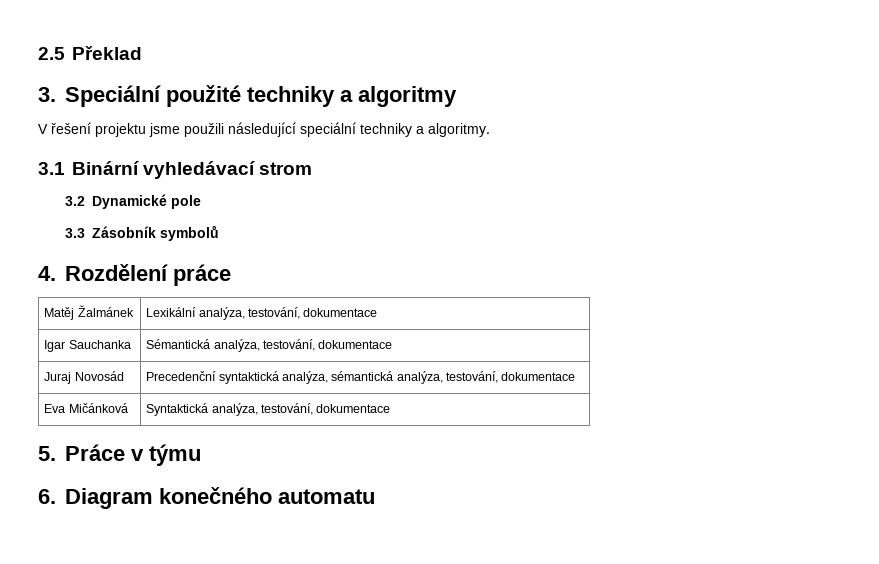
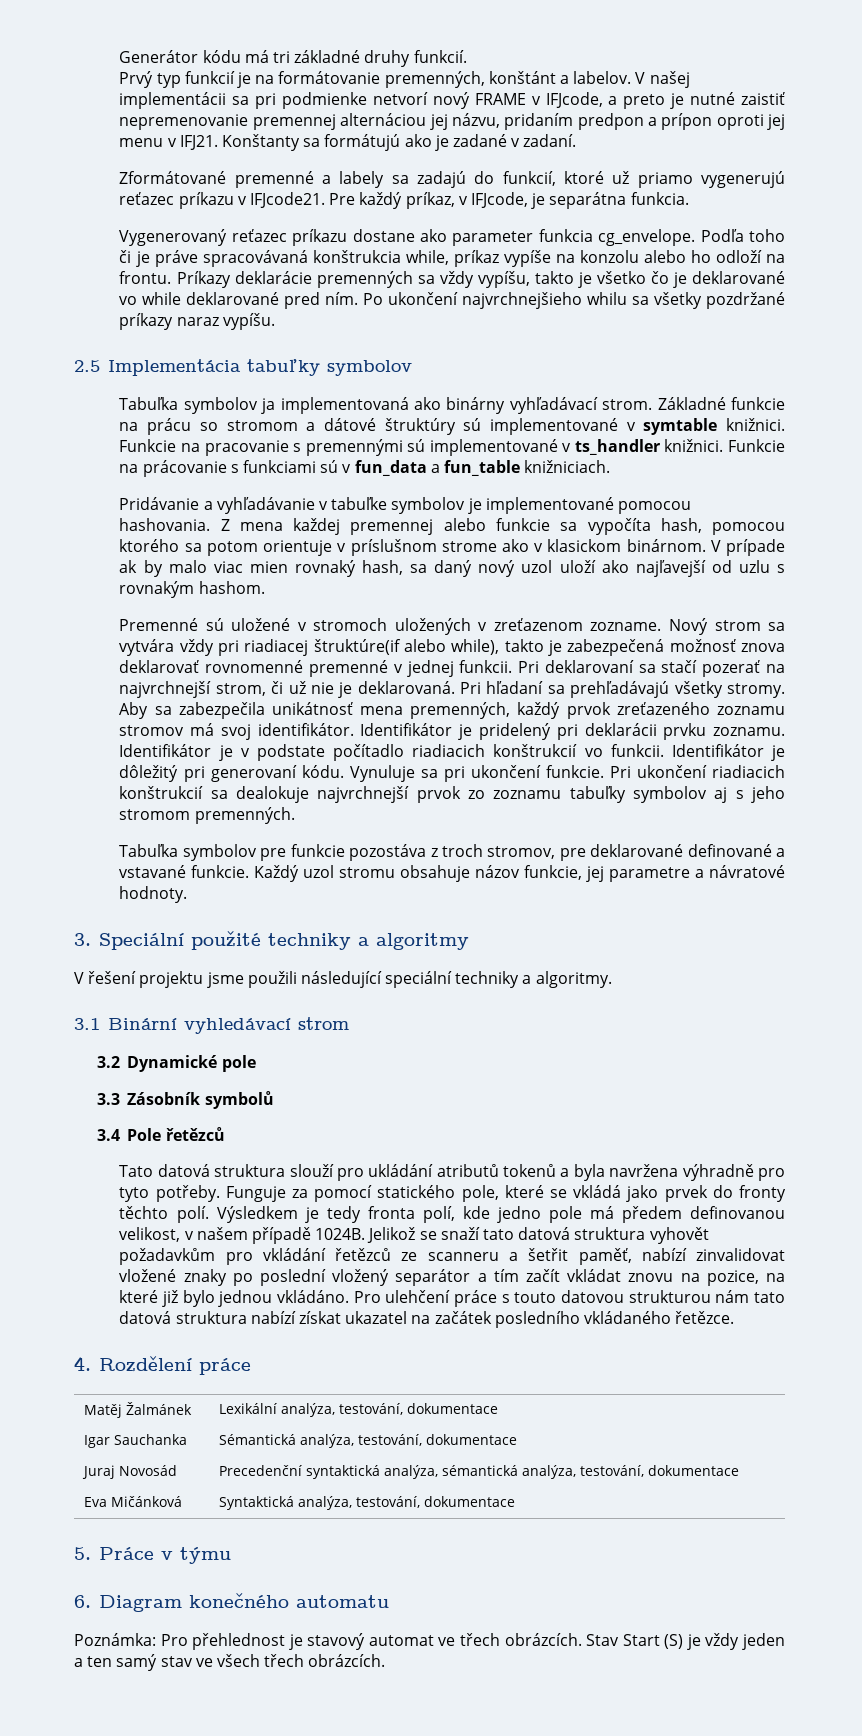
[38,46,142,60] 2.5 Překlad -> [119,50,467,67] [119,71,690,88] [119,92,786,109] [119,113,785,130] [119,134,577,151] [119,171,785,188] [119,192,689,209] [119,229,785,246] [119,250,785,267] [119,271,785,288] [119,292,785,309] [119,313,275,330] [74,359,412,376] [119,397,786,414] [119,418,786,435] [119,439,785,456] [119,460,611,477] [119,497,691,514] [119,518,785,535] [119,539,785,556] [119,560,785,577] [119,581,265,598] [119,618,785,635] [119,639,785,656] [119,660,786,677] [119,681,785,698] [119,702,786,719] [119,723,785,740] [119,744,786,761] [119,765,786,782] [119,786,785,803] [119,807,295,824] [119,844,785,861] [119,865,785,882] [119,886,188,903] Generátor kódu má tri základné druhy funkcií. // Prvý typ funkcií je na formátovanie premenných, konštánt a labelov. V našej implementácii sa pri podmienke netvorí nový FRAME v IFJcode, a preto je nutné zaistiť nepremenovanie premennej alternáciou jej názvu, pridaním predpon a prípon oproti jej menu v IFJ21. Konštanty sa formátujú ako je zadané v zadaní. // Zformátované premenné a labely sa zadajú do funkcií, ktoré už priamo vygenerujú reťazec príkazu v IFJcode21. Pre každý príkaz, v IFJcode, je separátna funkcia. // Vygenerovaný reťazec príkazu dostane ako parameter funkcia cg_envelope. Podľa toho či je práve spracovávaná konštrukcia while, príkaz vypíše na konzolu alebo ho odloží na frontu. Príkazy deklarácie premenných sa vždy vypíšu, takto je všetko čo je deklarované vo while deklarované pred ním. Po ukončení najvrchnejšieho whilu sa všetky pozdržané príkazy naraz vypíšu. // 2.5 Implementácia tabuľky symbolov // Tabuľka symbolov ja implementovaná ako binárny vyhľadávací strom. Základné funkcie na prácu so stromom a dátové štruktúry sú implementované v symtable knižnici. Funkcie na pracovanie s premennými sú implementované v ts_handler knižnici. Funkcie na prácovanie s funkciami sú v fun_data a fun_table knižniciach. // Pridávanie a vyhľadávanie v tabuľke symbolov je implementované pomocou hashovania. Z mena každej premennej alebo funkcie sa vypočíta hash, pomocou ktorého sa potom orientuje v príslušnom strome ako v klasickom binárnom. V prípade ak by malo viac mien rovnaký hash, sa daný nový uzol uloží ako najľavejší od uzlu s rovnakým hashom. // Premenné sú uložené v stromoch uložených v zreťazenom zozname. Nový strom sa vytvára vždy pri riadiacej štruktúre(if alebo while), takto je zabezpečená možnosť znova deklarovať rovnomenné premenné v jednej funkcii. Pri deklarovaní sa stačí pozerať na najvrchnejší strom, či už nie je deklarovaná. Pri hľadaní sa prehľadávajú všetky stromy. Aby sa zabezpečila unikátnosť mena premenných, každý prvok zreťazeného zoznamu stromov má svoj identifikátor. Identifikátor je pridelený pri deklarácii prvku zoznamu. Identifikátor je v podstate počítadlo riadiacich konštrukcií vo funkcii. Identifikátor je dôležitý pri generovaní kódu. Vynuluje sa pri ukončení funkcie. Pri ukončení riadiacich konštrukcií sa dealokuje najvrchnejší prvok zo zoznamu tabuľky symbolov aj s jeho stromom premenných. // Tabuľka symbolov pre funkcie pozostáva z troch stromov, pre deklarované definované a vstavané funkcie. Každý uzol stromu obsahuje názov funkcie, jej parametre a návratové hodnoty.
(220, 233) none -> [96,1127,225,1141] [119,1164,785,1181] [119,1185,786,1202] [119,1206,785,1223] [119,1227,709,1244] [119,1248,785,1265] [119,1269,785,1286] [119,1290,785,1307] [119,1311,735,1328] // 3.4 Pole řetězců // Tato datová struktura slouží pro ukládání atributů tokenů a byla navržena výhradně pro tyto potřeby. Funguje za pomocí statického pole, které se vkládá jako prvek do fronty těchto polí. Výsledkem je tedy fronta polí, kde jedno pole má předem definovanou velikost, v našem případě 1024B. Jelikož se snaží tato datová struktura vyhovět požadavkům pro vkládání řetězců ze scanneru a šetřit paměť, nabízí zinvalidovat vložené znaky po poslední vložený separátor a tím začít vkládat znovu na pozice, na které již bylo jednou vkládáno. Pro ulehčení práce s touto datovou strukturou nám tato datová struktura nabízí získat ukazatel na začátek posledního vkládaného řetězce.
(376, 496) none -> [74,1633,785,1650] [74,1654,386,1671] // Poznámka: Pro přehlednost je stavový automat ve třech obrázcích. Stav Start (S) je vždy jeden a ten samý stav ve všech třech obrázcích.

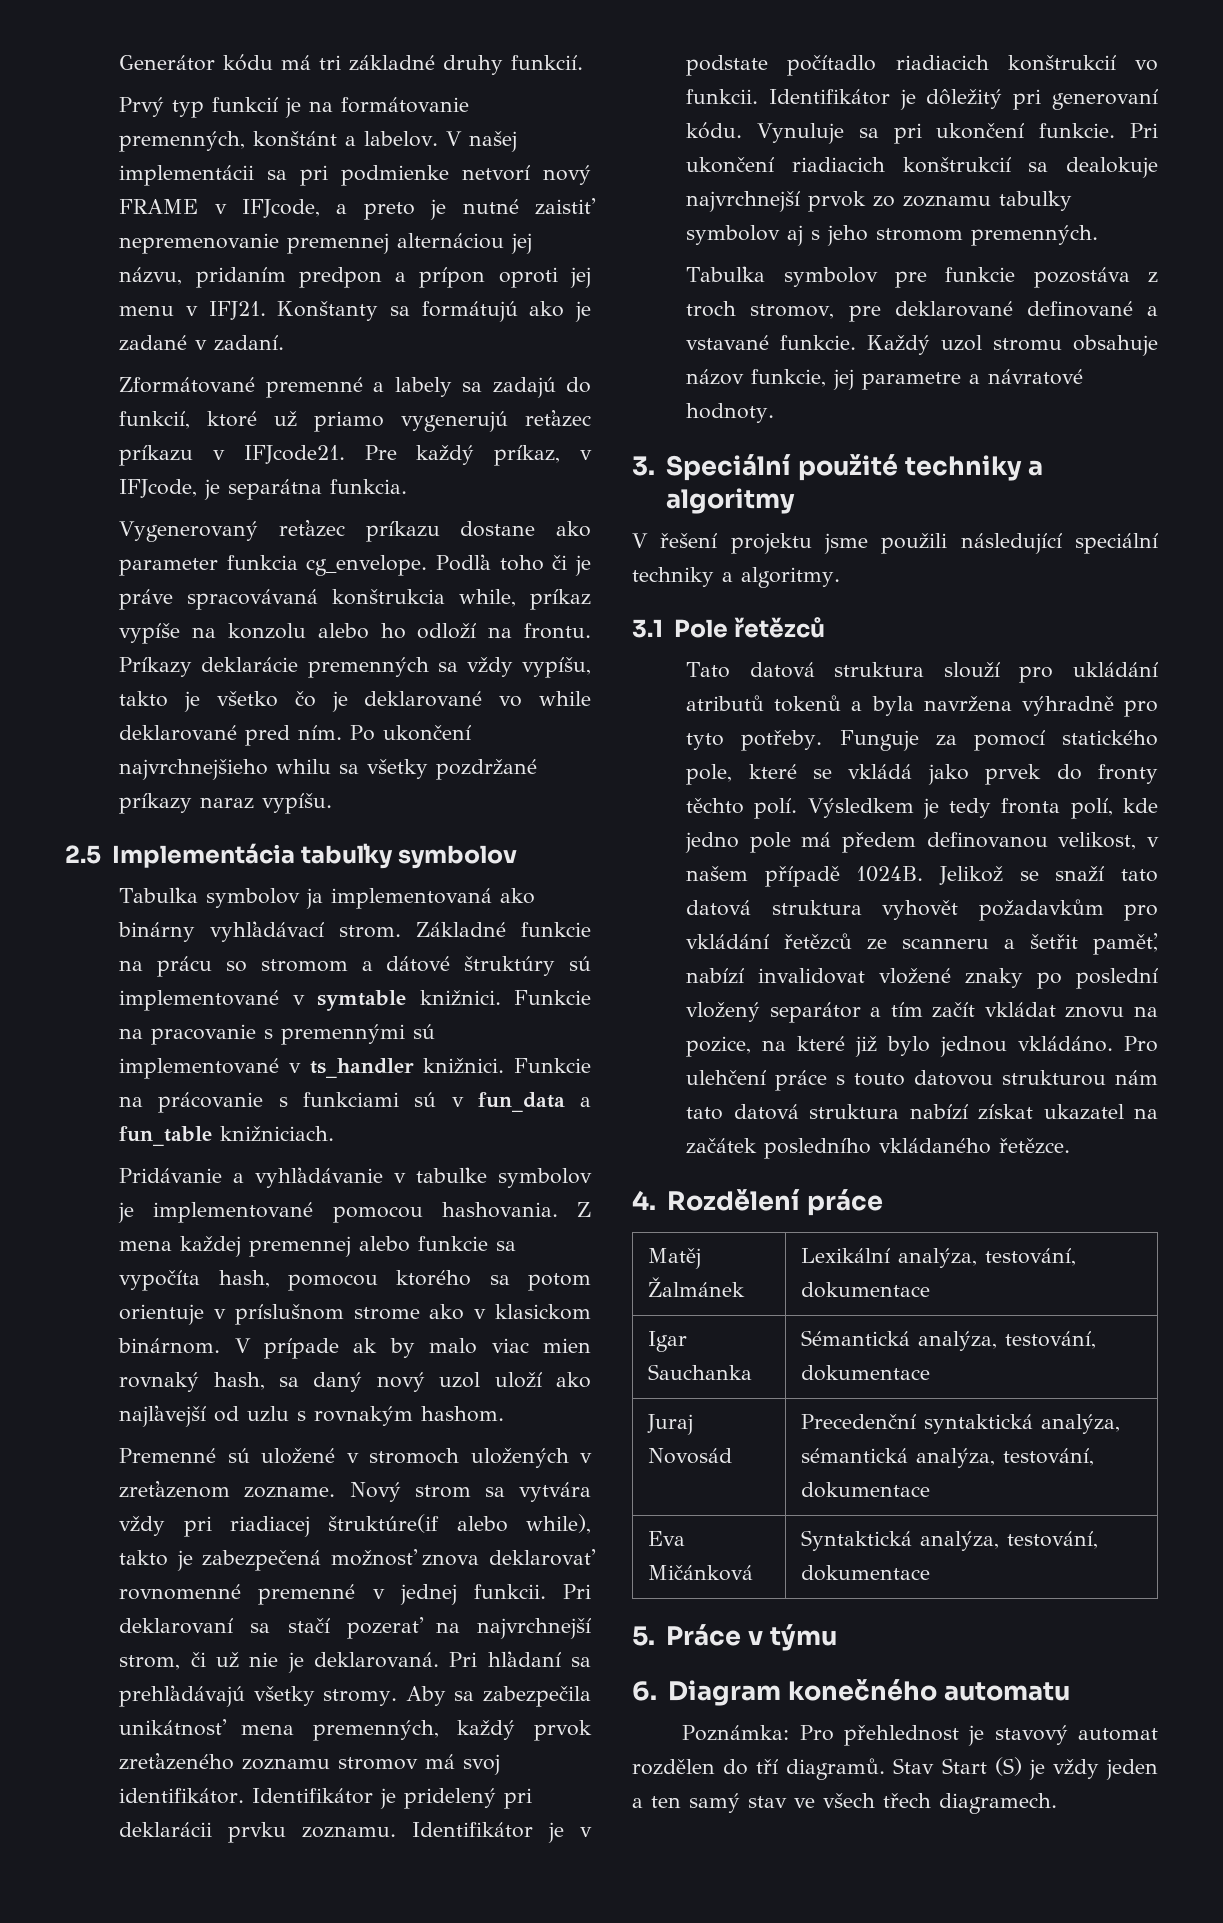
[107,1017,349,1034] [96,1055,256,1072] [96,1091,274,1109] [96,1129,120,1141] Binární vyhledávací strom // 3.2 Dynamické pole // 3.3 Zásobník symbolů // 3.4 -> (663, 628) none
[696,1248,785,1261] zinvalidovat -> [758,968,866,984] invalidovat
[438,1633,582,1646] ve třech obrázcích. -> [632,1758,886,1780] rozdělen do tří diagramů.
[308,1654,386,1667] obrázcích. -> [939,1793,1057,1814] diagramech.

